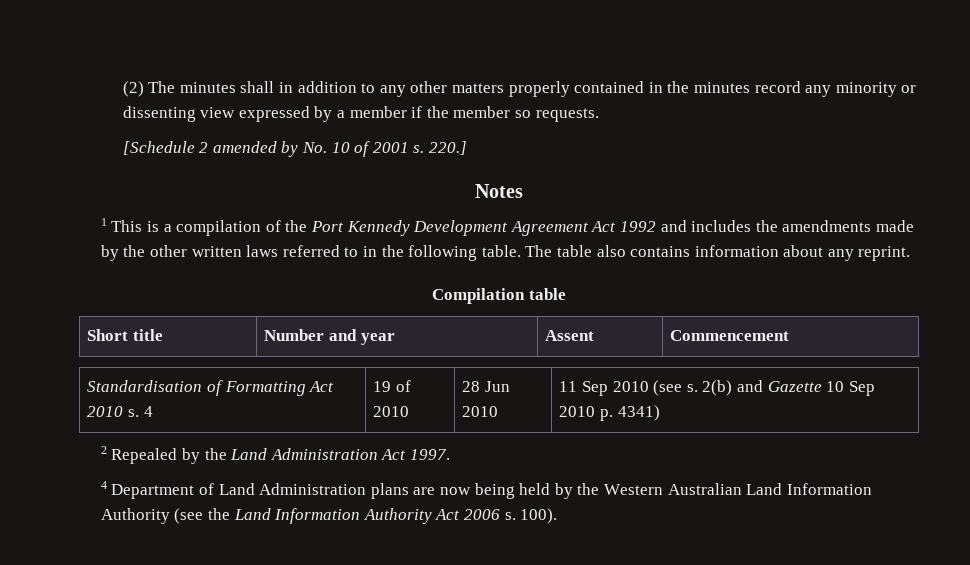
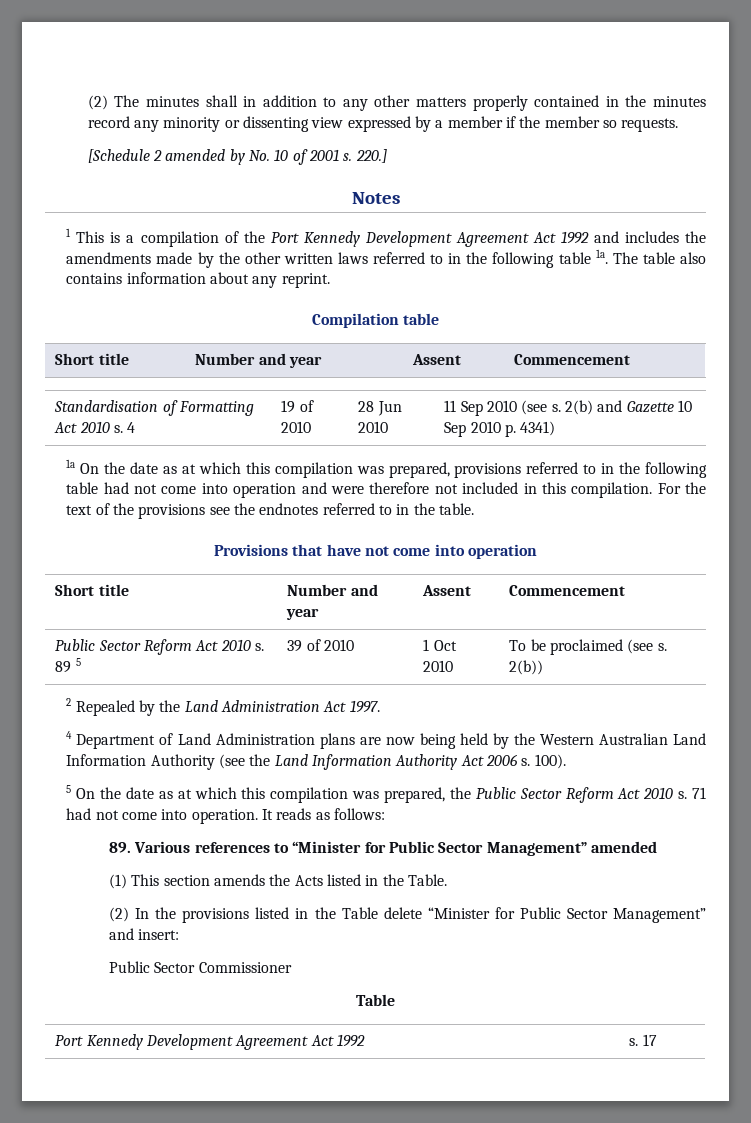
[481,245,521,257] table. -> [558,249,608,264] table 1a.
(660, 413) none -> [66,459,707,478] [66,482,707,498] [66,503,474,519] [214,544,537,559] [55,584,129,596] [287,584,378,596] [286,608,320,620] [422,585,472,596] [509,585,626,596] [55,639,264,655] [55,658,81,673] [287,639,354,652] [423,639,457,651] [423,660,454,672] [509,639,667,655] [509,660,544,675] // 1a On the date as at which this compilation was prepared, provisions referred to in the following table had not come into operation and were therefore not included in this compilation. For the text of the provisions see the endnotes referred to in the table. // Provisions that have not come into operation // Short title | Number and year | Assent | Commencement // Public Sector Reform Act 2010 s. 89 5 | 39 of 2010 | 1 Oct 2010 | To be proclaimed (see s. 2(b))
(558, 516) none -> [66,785,707,803] [66,808,385,824] [109,841,657,856] [109,874,447,889] [109,907,706,923] [109,928,180,940] [109,961,292,973] [356,994,395,1006] [55,1034,365,1050] [629,1034,657,1046] // 5 On the date as at which this compilation was prepared, the Public Sector Reform Act 2010 s. 71 had not come into operation. It reads as follows: // 89. Various references to “Minister for Public Sector Management” amended // (1) This section amends the Acts listed in the Table. // (2) In the provisions listed in the Table delete “Minister for Public Sector Management” and insert: // Public Sector Commissioner // Table // Port Kennedy Development Agreement Act 1992 | s. 17

